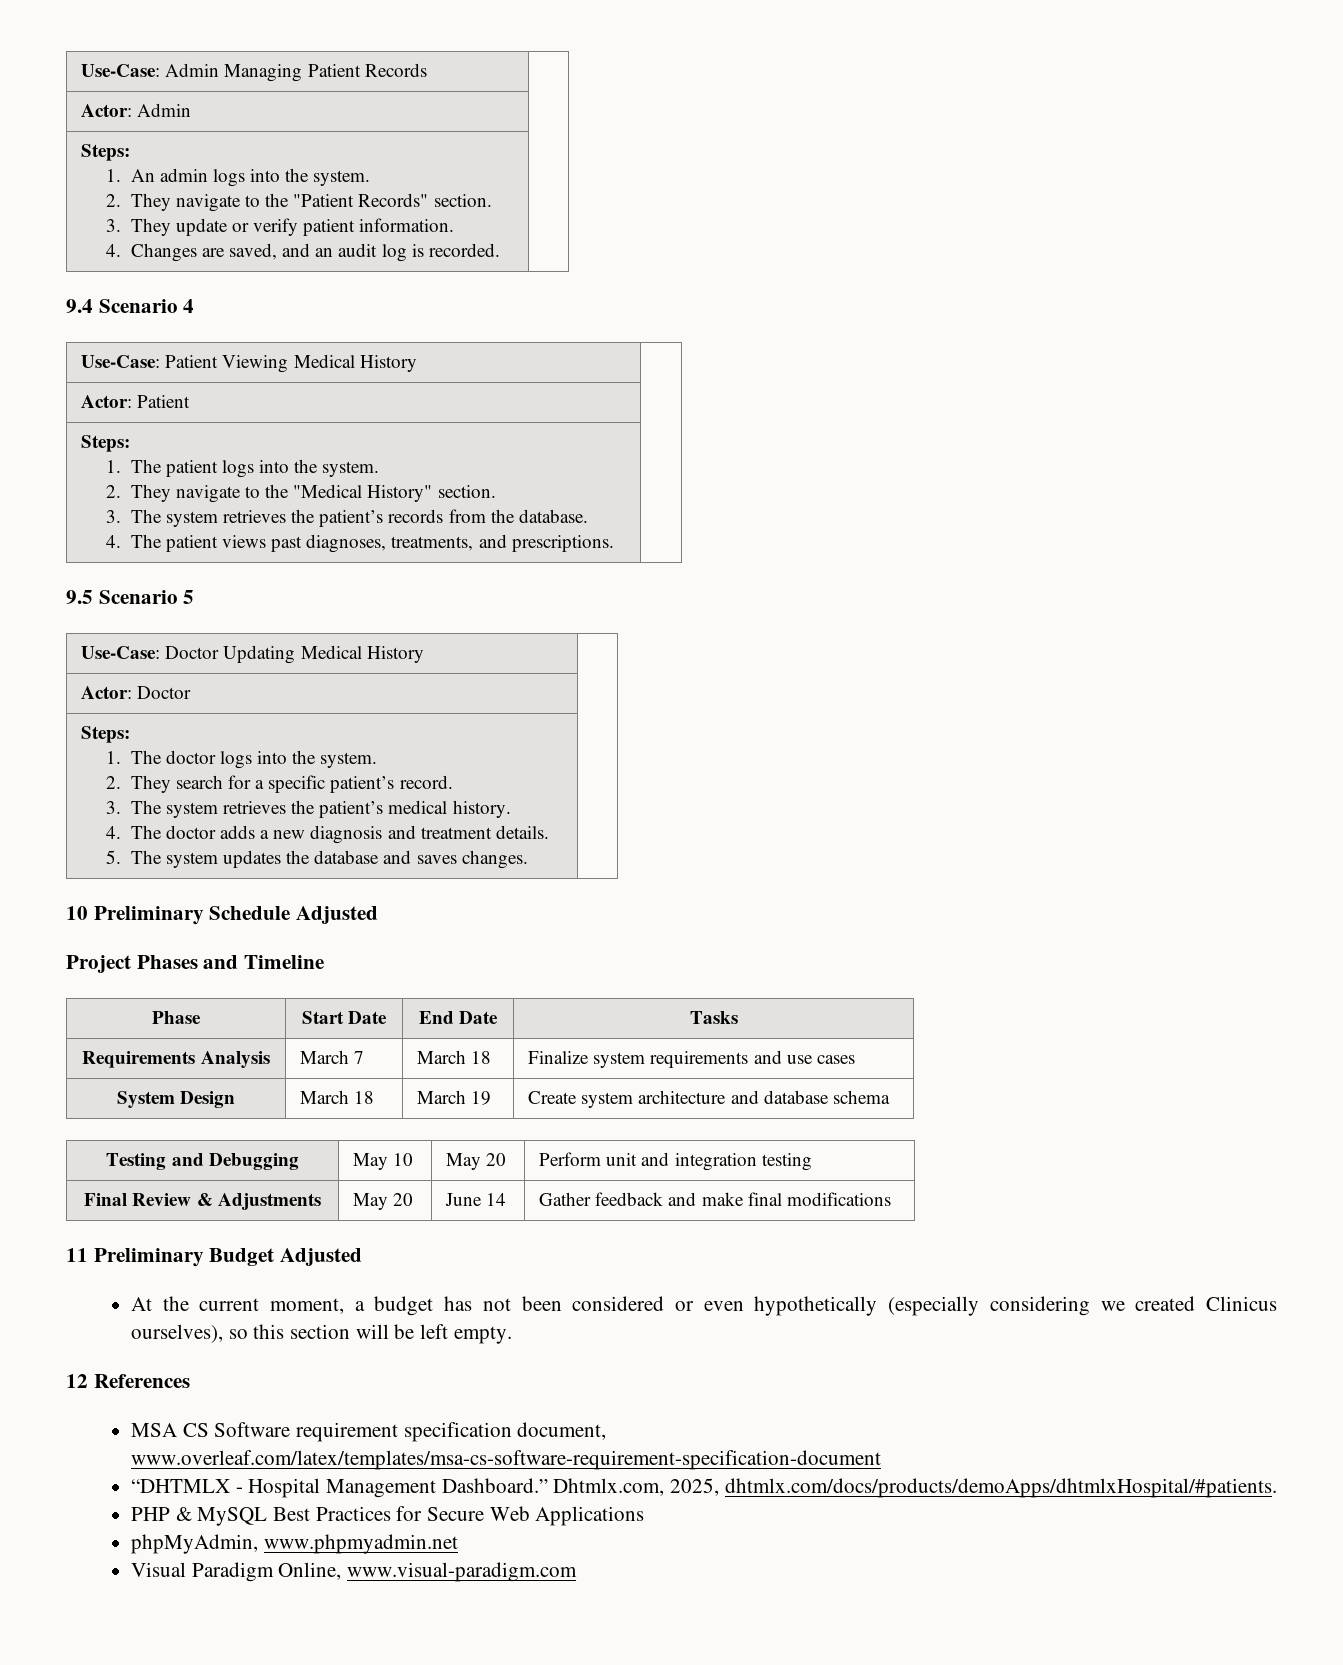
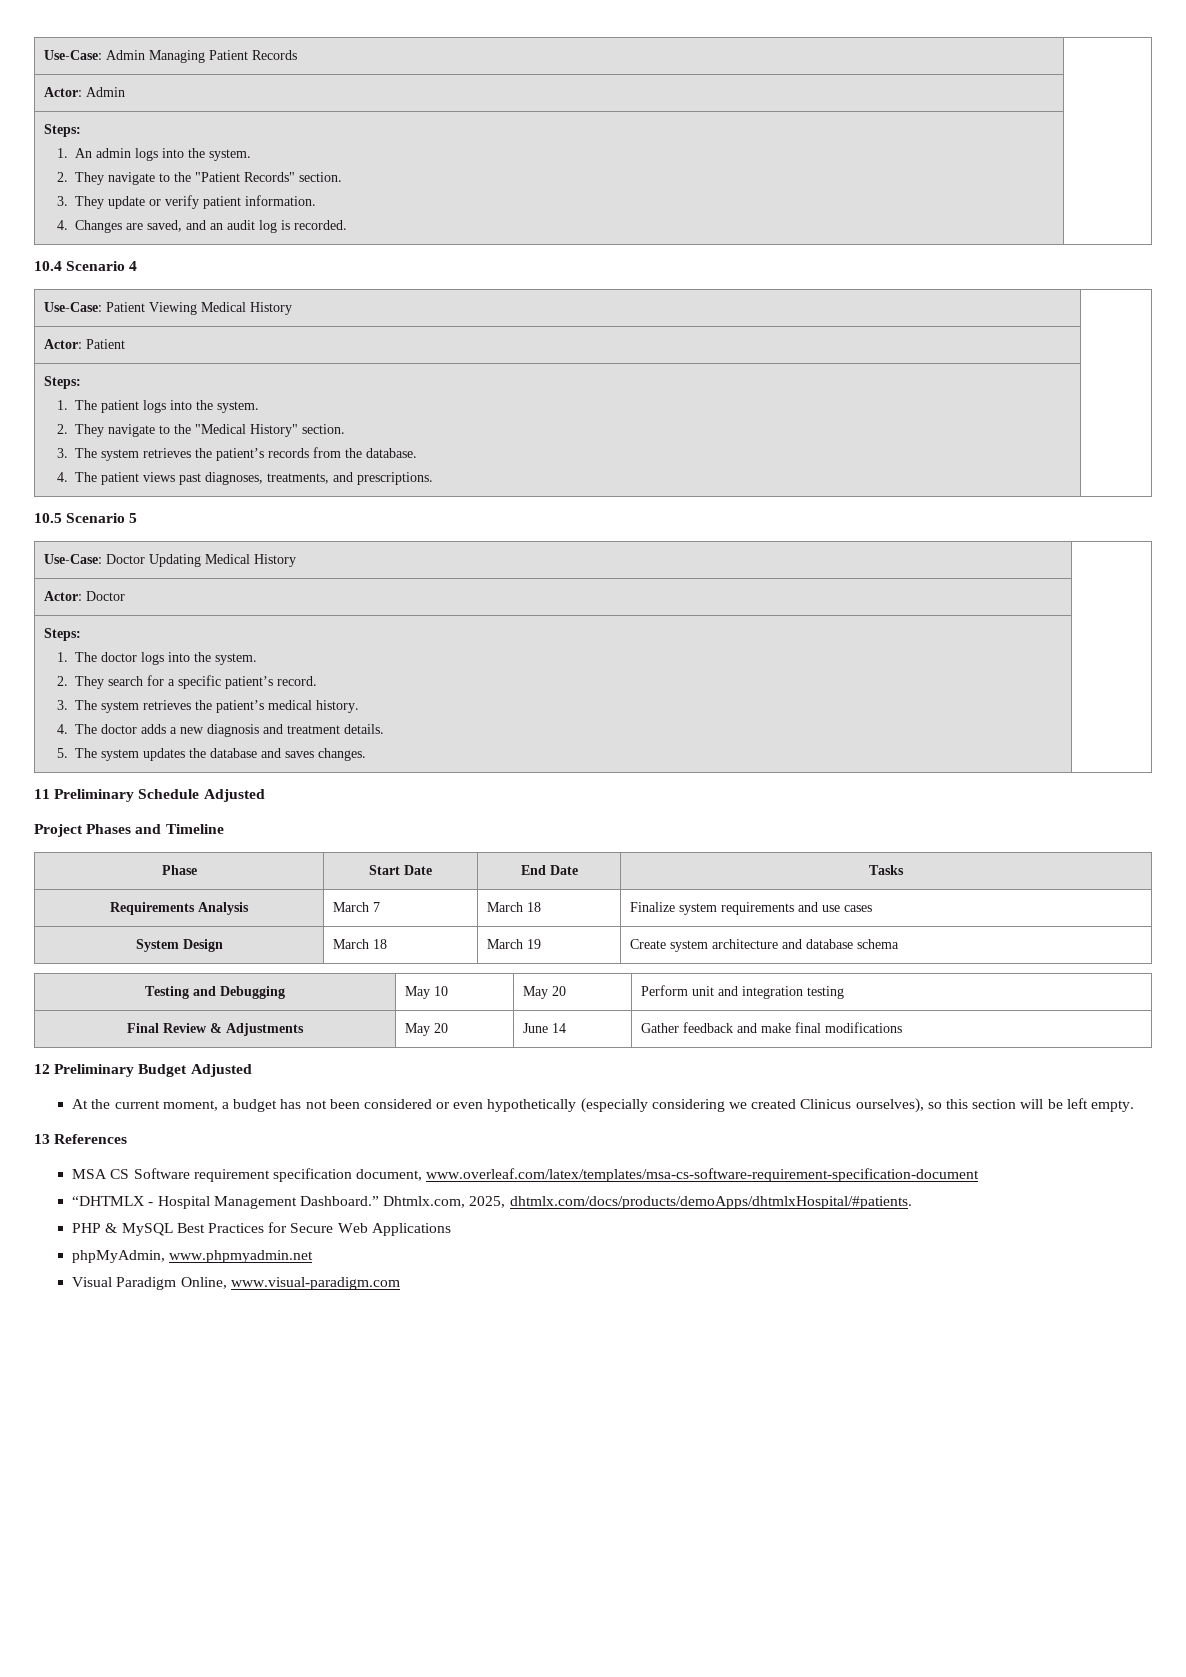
[66,299,93,313] 9.4 -> [34,261,62,271] 10.4
[66,590,93,604] 9.5 -> [34,513,62,523] 10.5
[66,906,88,920] 10 -> [34,789,50,799] 11
[66,1248,88,1262] 11 -> [34,1064,50,1074] 12
[66,1374,88,1388] 12 -> [34,1134,50,1144] 13

